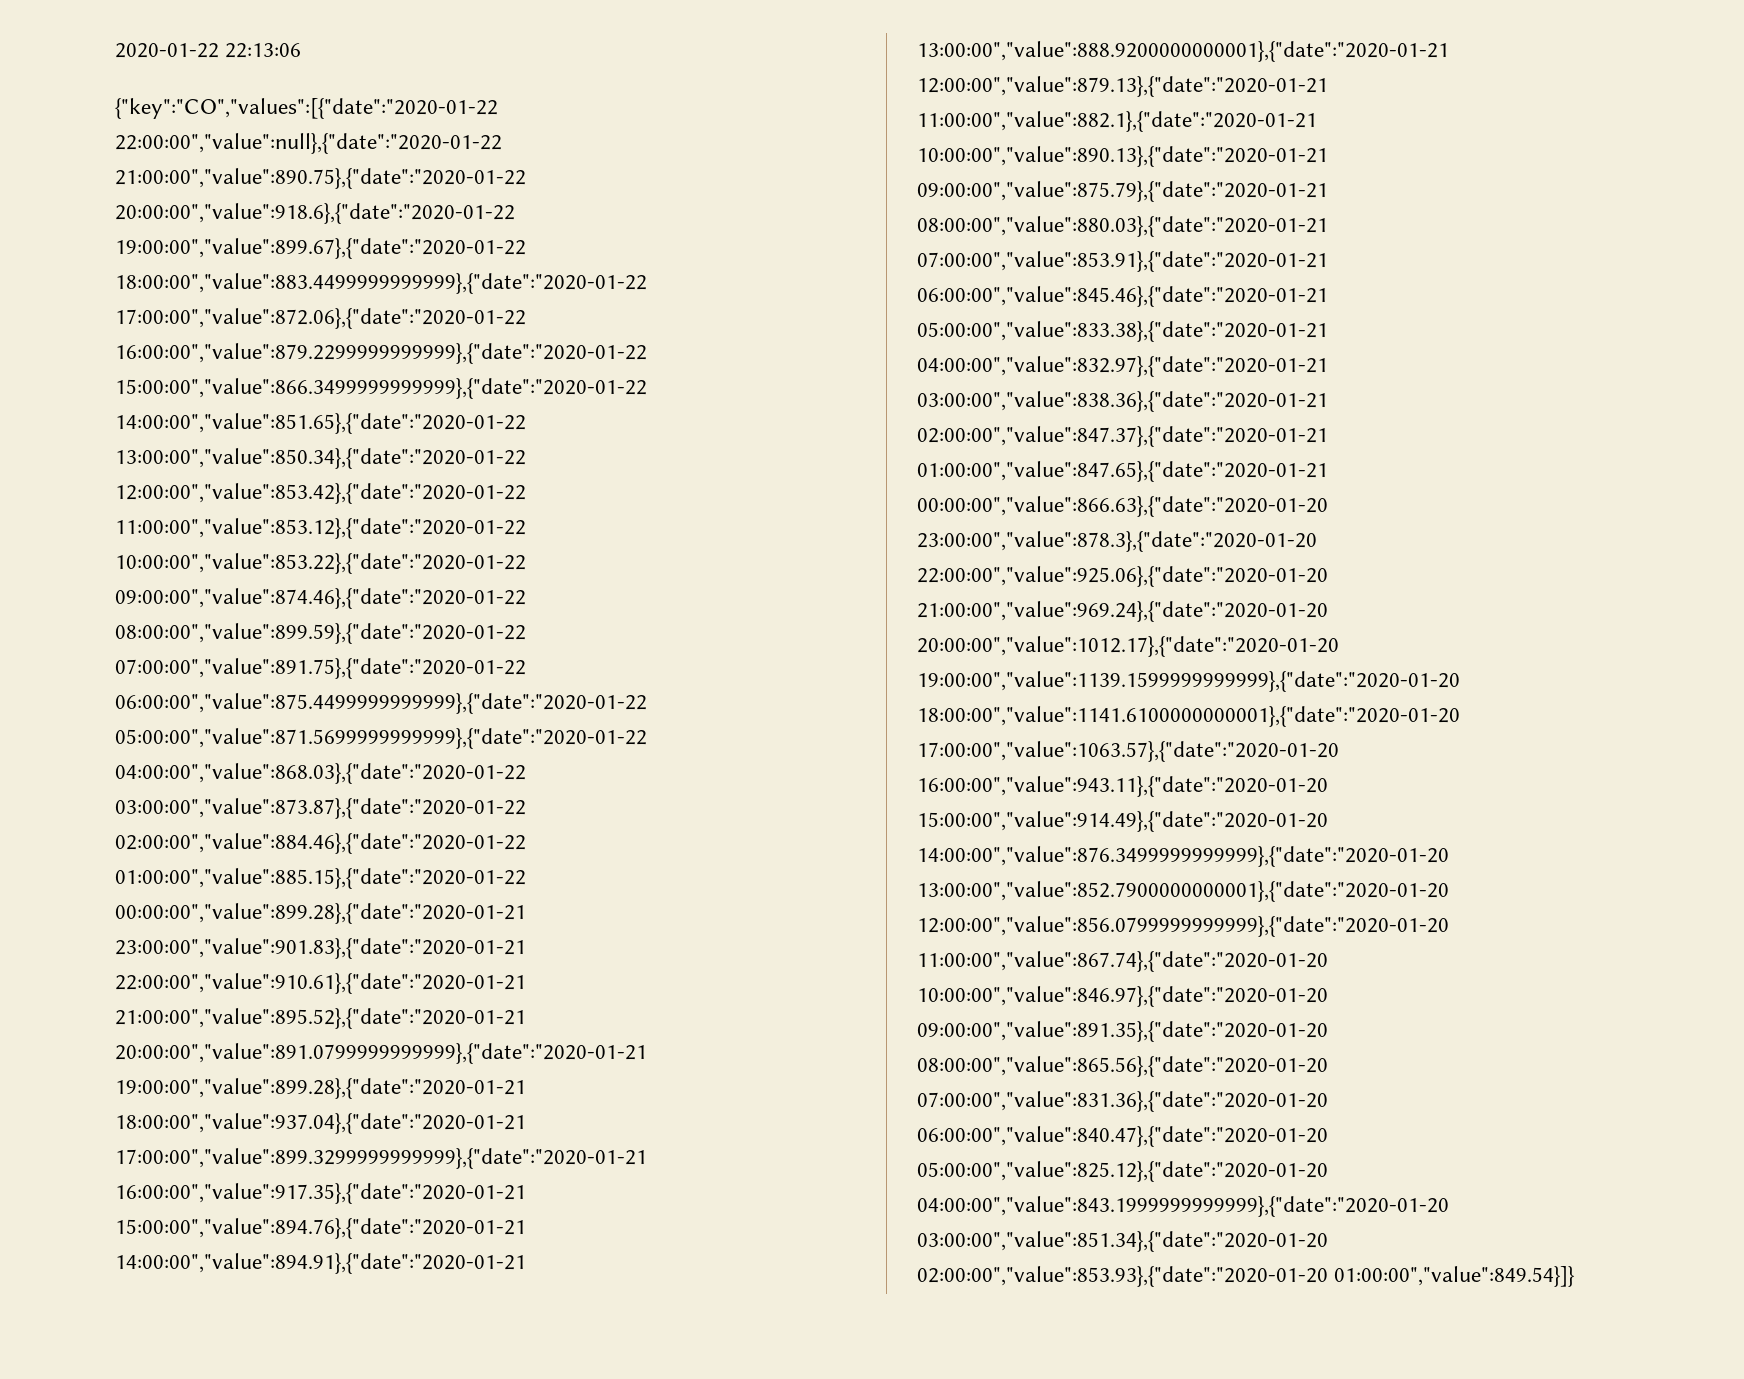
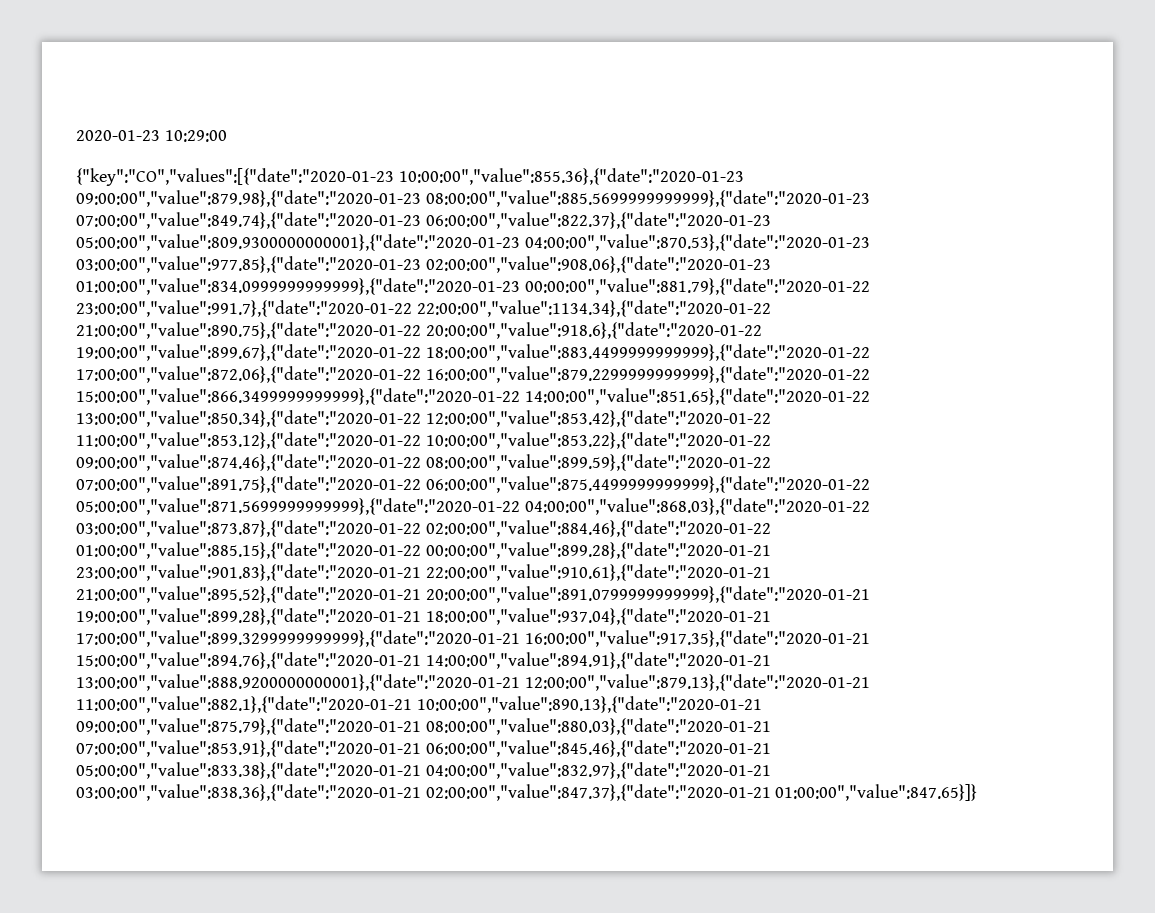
[115,43,302,58] [115,98,498,119] [115,133,502,154] 2020-01-22 22:13:06 // {"key":"CO","values":[{"date":"2020-01-22 22:00:00","value":null},{"date":"2020-01-22 -> [76,130,227,142] [76,168,744,186] [76,190,870,207] [76,212,771,229] [76,234,870,251] [76,256,771,273] [76,278,870,295] [76,300,771,317] 2020-01-23 10:29:00 // {"key":"CO","values":[{"date":"2020-01-23 10:00:00","value":855.36},{"date":"2020-01-23 09:00:00","value":879.98},{"date":"2020-01-23 08:00:00","value":885.5699999999999},{"date":"2020-01-23 07:00:00","value":849.74},{"date":"2020-01-23 06:00:00","value":822.37},{"date":"2020-01-23 05:00:00","value":809.9300000000001},{"date":"2020-01-23 04:00:00","value":870.53},{"date":"2020-01-23 03:00:00","value":977.85},{"date":"2020-01-23 02:00:00","value":908.06},{"date":"2020-01-23 01:00:00","value":834.0999999999999},{"date":"2020-01-23 00:00:00","value":881.79},{"date":"2020-01-22 23:00:00","value":991.7},{"date":"2020-01-22 22:00:00","value":1134.34},{"date":"2020-01-22
[917,461,1328,482] [917,496,1328,517] [917,531,1317,552] [917,566,1328,587] [917,601,1328,622] [917,636,1339,657] [917,671,1460,692] [917,706,1460,727] [917,741,1339,762] [917,776,1328,797] [917,811,1328,832] [917,846,1449,867] [917,881,1449,902] [917,916,1449,937] [917,951,1328,972] [917,986,1328,1007] [917,1021,1328,1042] [917,1056,1328,1077] [917,1091,1328,1112] [917,1126,1328,1147] [917,1161,1328,1182] [917,1196,1449,1217] [917,1231,1328,1252] [917,1266,1576,1287] 01:00:00","value":847.65},{"date":"2020-01-21 00:00:00","value":866.63},{"date":"2020-01-20 23:00:00","value":878.3},{"date":"2020-01-20 22:00:00","value":925.06},{"date":"2020-01-20 21:00:00","value":969.24},{"date":"2020-01-20 20:00:00","value":1012.17},{"date":"2020-01-20 19:00:00","value":1139.1599999999999},{"date":"2020-01-20 18:00:00","value":1141.6100000000001},{"date":"2020-01-20 17:00:00","value":1063.57},{"date":"2020-01-20 16:00:00","value":943.11},{"date":"2020-01-20 15:00:00","value":914.49},{"date":"2020-01-20 14:00:00","value":876.3499999999999},{"date":"2020-01-20 13:00:00","value":852.7900000000001},{"date":"2020-01-20 12:00:00","value":856.0799999999999},{"date":"2020-01-20 11:00:00","value":867.74},{"date":"2020-01-20 10:00:00","value":846.97},{"date":"2020-01-20 09:00:00","value":891.35},{"date":"2020-01-20 08:00:00","value":865.56},{"date":"2020-01-20 07:00:00","value":831.36},{"date":"2020-01-20 06:00:00","value":840.47},{"date":"2020-01-20 05:00:00","value":825.12},{"date":"2020-01-20 04:00:00","value":843.1999999999999},{"date":"2020-01-20 03:00:00","value":851.34},{"date":"2020-01-20 02:00:00","value":853.93},{"date":"2020-01-20 01:00:00","value":849.54}]} -> [775,784,978,801] 01:00:00","value":847.65}]}

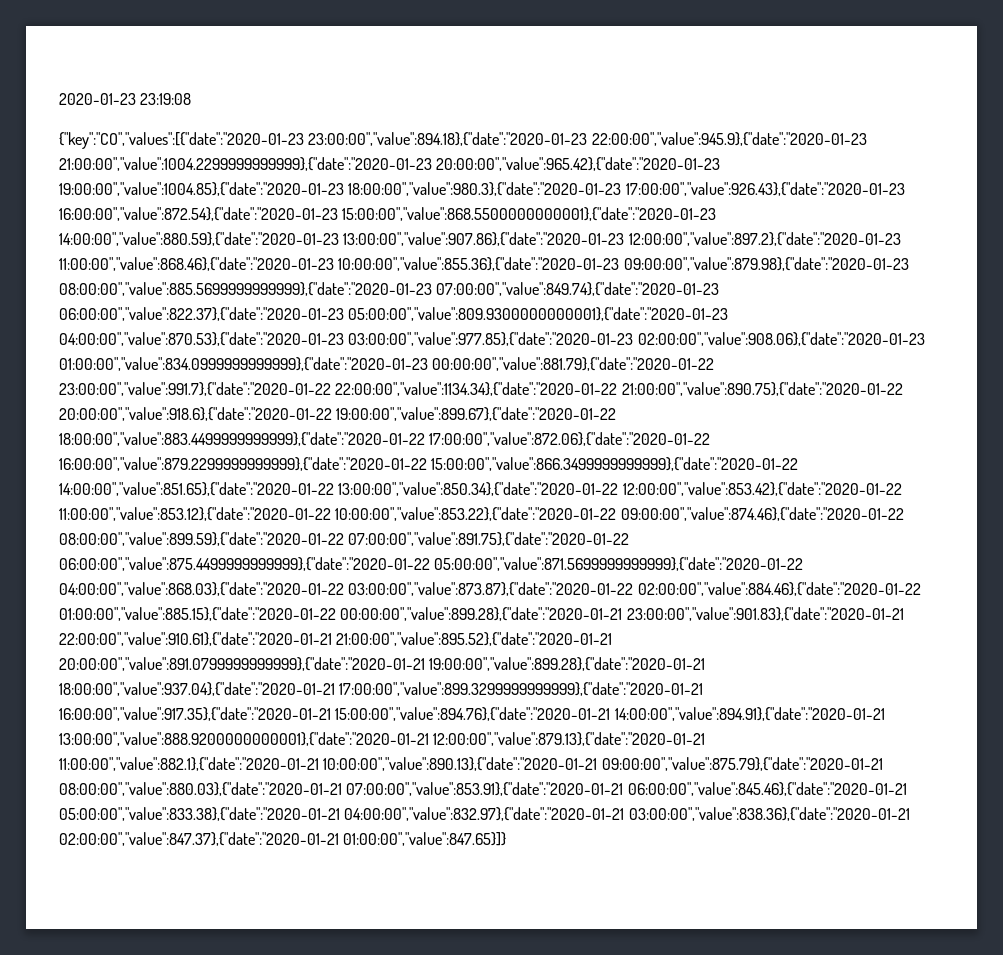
[164,130,227,142] 10:29:00 -> [140,93,192,105] 23:19:08
(394, 177) none -> [308,132,867,146] [59,157,721,171] [59,182,905,196] [59,207,717,221] [59,232,901,246] [59,257,334,271] 23:00:00","value":894.18},{"date":"2020-01-23 22:00:00","value":945.9},{"date":"2020-01-23 21:00:00","value":1004.2299999999999},{"date":"2020-01-23 20:00:00","value":965.42},{"date":"2020-01-23 19:00:00","value":1004.85},{"date":"2020-01-23 18:00:00","value":980.3},{"date":"2020-01-23 17:00:00","value":926.43},{"date":"2020-01-23 16:00:00","value":872.54},{"date":"2020-01-23 15:00:00","value":868.5500000000001},{"date":"2020-01-23 14:00:00","value":880.59},{"date":"2020-01-23 13:00:00","value":907.86},{"date":"2020-01-23 12:00:00","value":897.2},{"date":"2020-01-23 11:00:00","value":868.46},{"date":"2020-01-23

